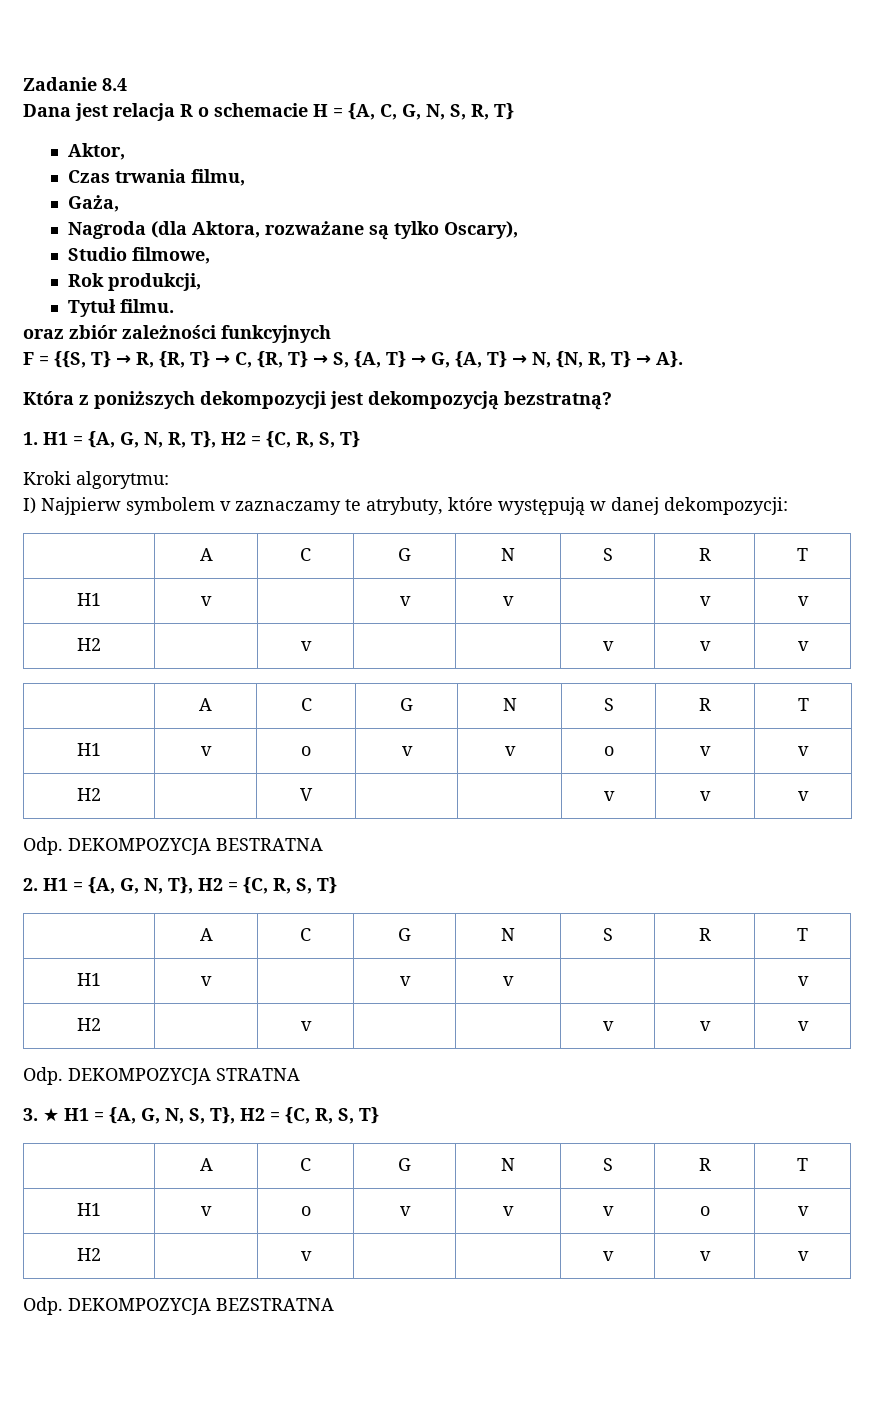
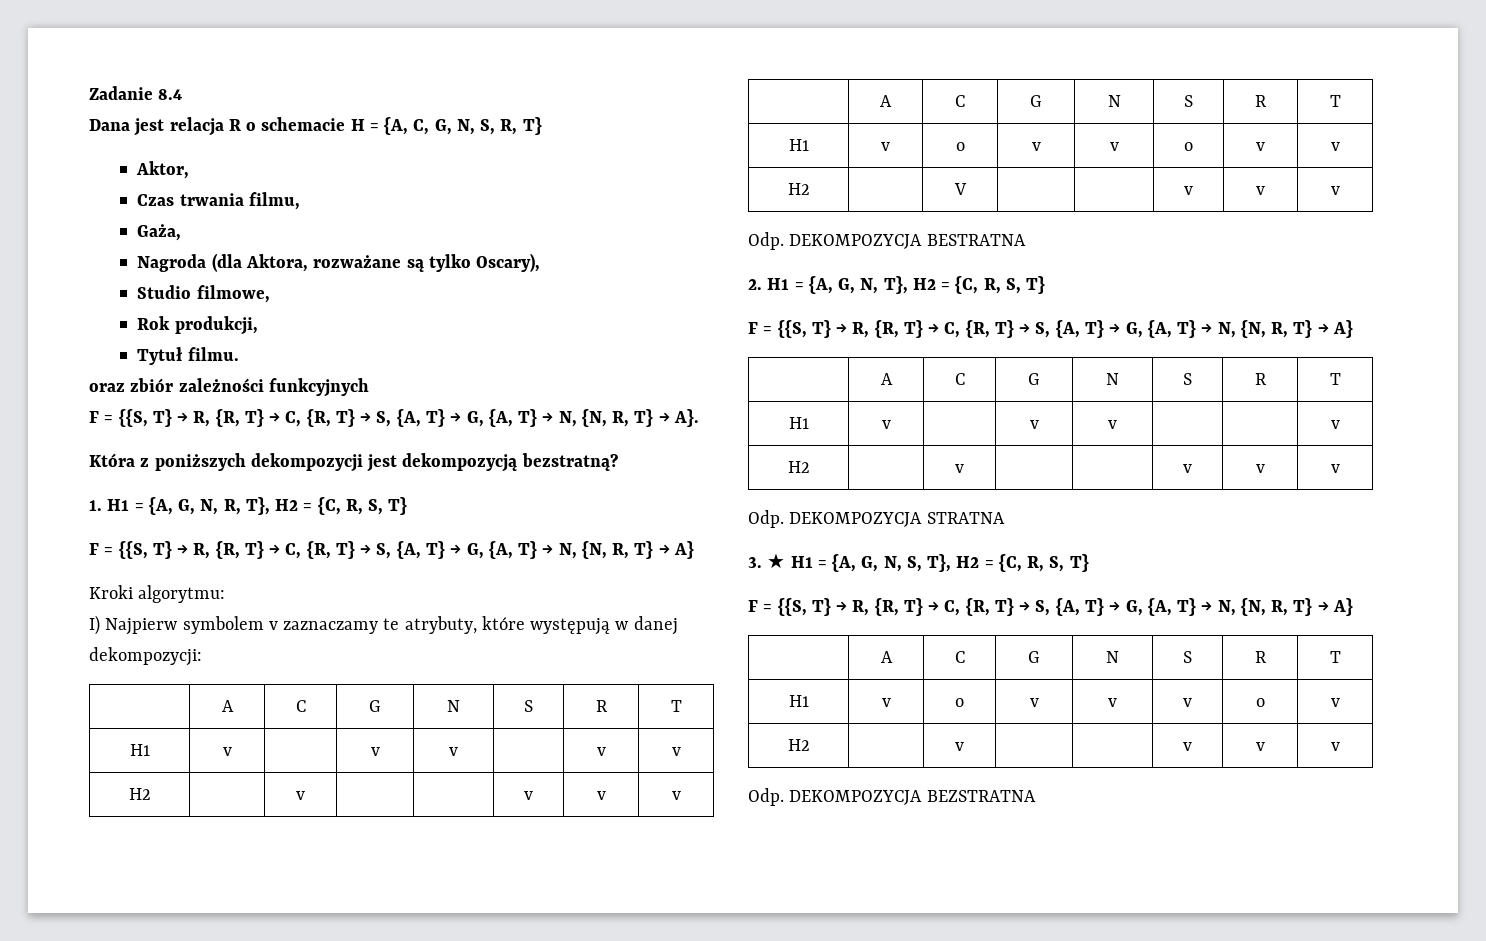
(360, 439) none -> [89,541,694,559] // F = {{S, T} → R, {R, T} → C, {R, T} → S, {A, T} → G, {A, T} → N, {N, R, T} → A}
(337, 885) none -> [748,320,1353,338] // F = {{S, T} → R, {R, T} → C, {R, T} → S, {A, T} → G, {A, T} → N, {N, R, T} → A}
(379, 1115) none -> [748,598,1353,616] // F = {{S, T} → R, {R, T} → C, {R, T} → S, {A, T} → G, {A, T} → N, {N, R, T} → A}

